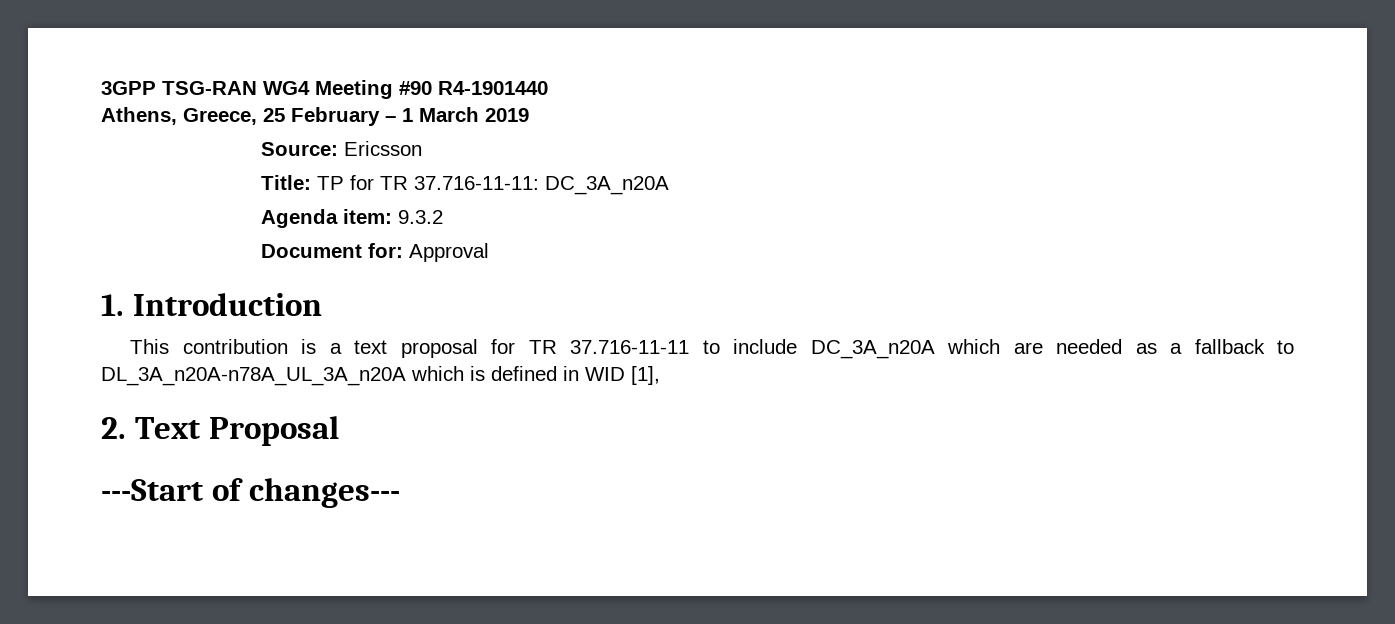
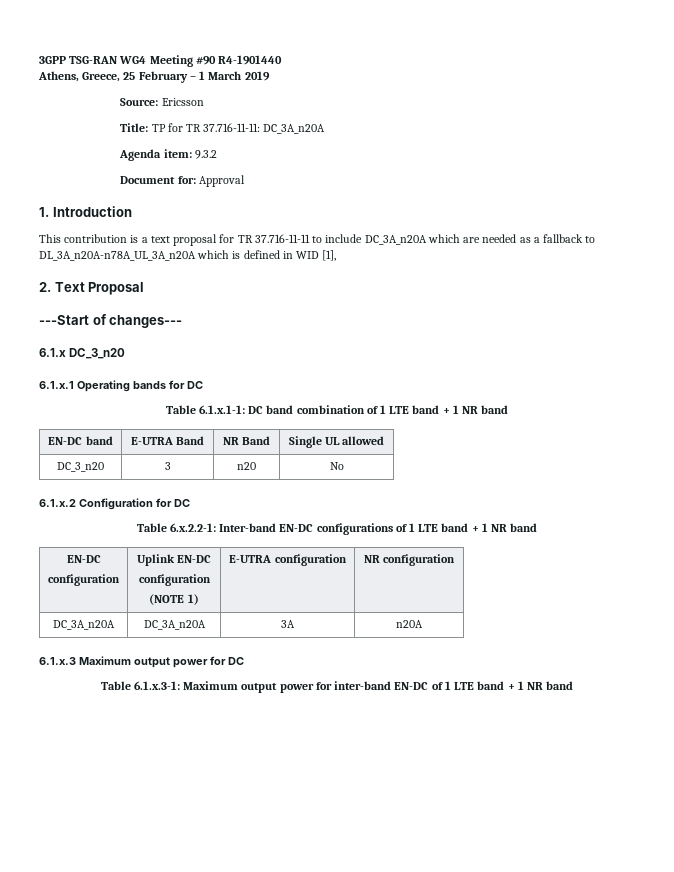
(400, 493) none -> [39,348,126,359] [39,380,203,392] [165,405,509,414] [48,436,113,445] [130,436,205,445] [222,436,271,445] [288,436,385,448] [57,462,104,472] [164,462,171,470] [237,462,256,470] [329,462,344,470] [39,498,190,510] [136,523,538,535] [66,555,101,563] [48,574,120,586] [136,554,212,566] [138,574,211,586] [149,594,199,605] [229,554,347,566] [363,554,456,566] [53,620,115,630] [143,620,206,630] [281,620,295,628] [396,620,423,628] [39,656,244,668] [100,681,574,693] // 6.1.x DC_3_n20 // 6.1.x.1 Operating bands for DC // Table 6.1.x.1-1: DC band combination of 1 LTE band + 1 NR band // EN-DC band | E-UTRA Band | NR Band | Single UL allowed // DC_3_n20 | 3 | n20 | No // 6.1.x.2 Configuration for DC // Table 6.x.2.2-1: Inter-band EN-DC configurations of 1 LTE band + 1 NR band // EN-DC // configuration | Uplink EN-DC // configuration // (NOTE 1) | E-UTRA configuration | NR configuration // DC_3A_n20A | DC_3A_n20A | 3A | n20A // 6.1.x.3 Maximum output power for DC // Table 6.1.x.3-1: Maximum output power for inter-band EN-DC of 1 LTE band + 1 NR band

